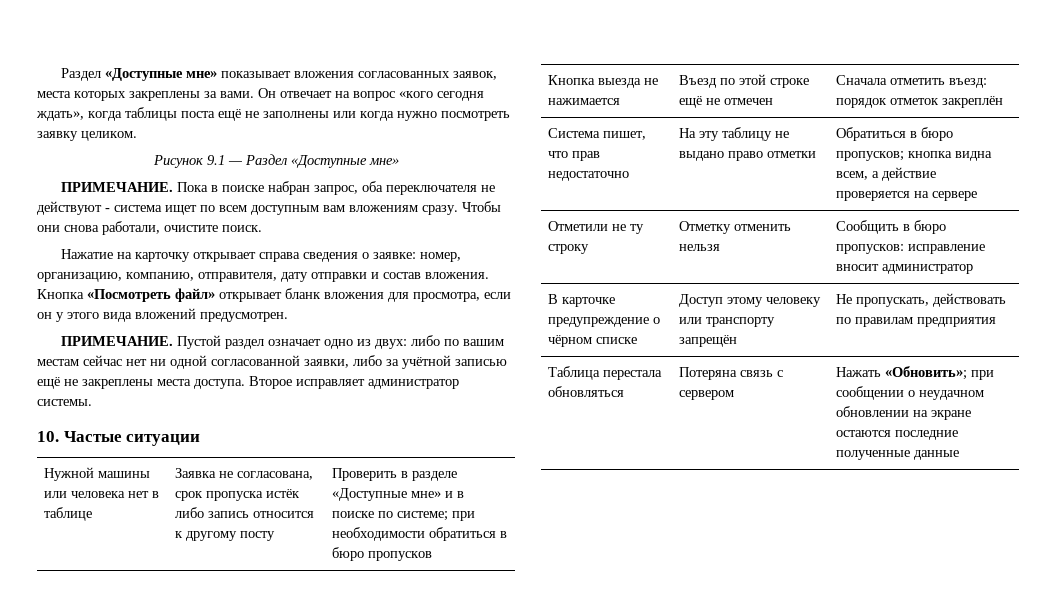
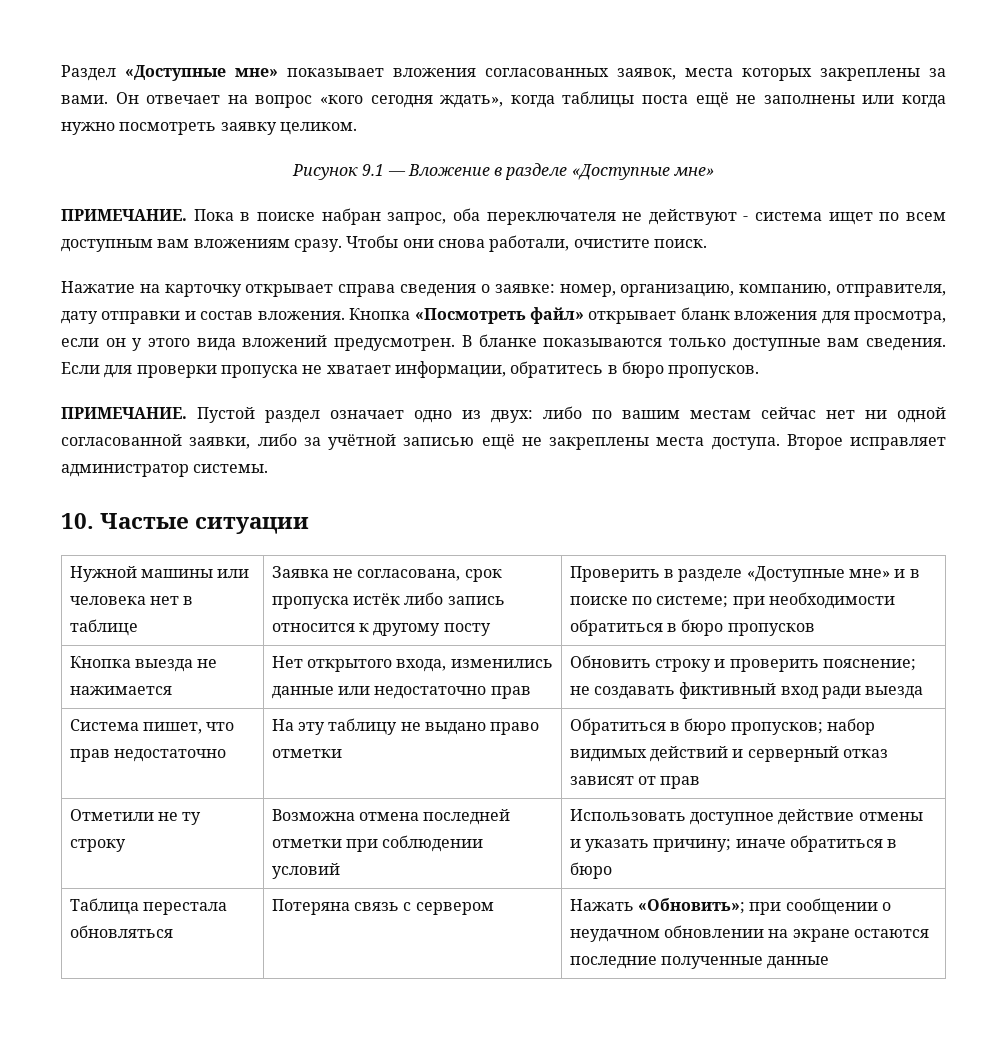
[244,154,287,165] Раздел -> [407,163,568,180] Вложение в разделе
(288, 317) none -> [461,334,947,351] [61,361,760,378] В бланке показываются только доступные вам сведения. Если для проверки пропуска не хватает информации, обратитесь в бюро пропусков.
[679,74,810,88] [679,96,774,108] [836,75,988,88] [836,96,1004,108] Въезд по этой строке ещё не отмечен | Сначала отметить въезд: порядок отметок закреплён -> [271,656,553,672] [271,686,531,699] [569,655,916,672] [569,682,924,699] Нет открытого входа, изменились данные или недостаточно прав | Обновить строку и проверить пояснение; не создавать фиктивный вход ради выезда
[908,151,993,161] [836,167,937,181] [836,191,978,201] [548,221,645,234] [548,244,590,254] [679,221,792,234] [679,244,721,251] [836,220,947,234] [836,244,986,254] [836,264,974,274] [548,294,616,307] [548,317,661,327] [548,335,638,347] [679,294,822,307] [679,317,776,327] [679,335,738,347] [836,293,1007,307] [836,317,997,327] кнопка видна всем, а действие проверяется на сервере // Отметили не ту строку | Отметку отменить нельзя | Сообщить в бюро пропусков: исправление вносит администратор // В карточке предупреждение о чёрном списке | Доступ этому человеку или транспорту запрещён | Не пропускать, действовать по правилам предприятия -> [826,718,875,735] [569,746,888,762] [569,776,701,789] [69,809,202,825] [69,839,126,852] [271,809,511,825] [271,835,484,852] [271,863,340,879] [569,809,923,825] [569,835,898,852] [569,862,612,879] набор видимых действий и серверный отказ зависят от прав // Отметили не ту строку | Возможна отмена последней отметки при соблюдении условий | Использовать доступное действие отмены и указать причину; иначе обратиться в бюро

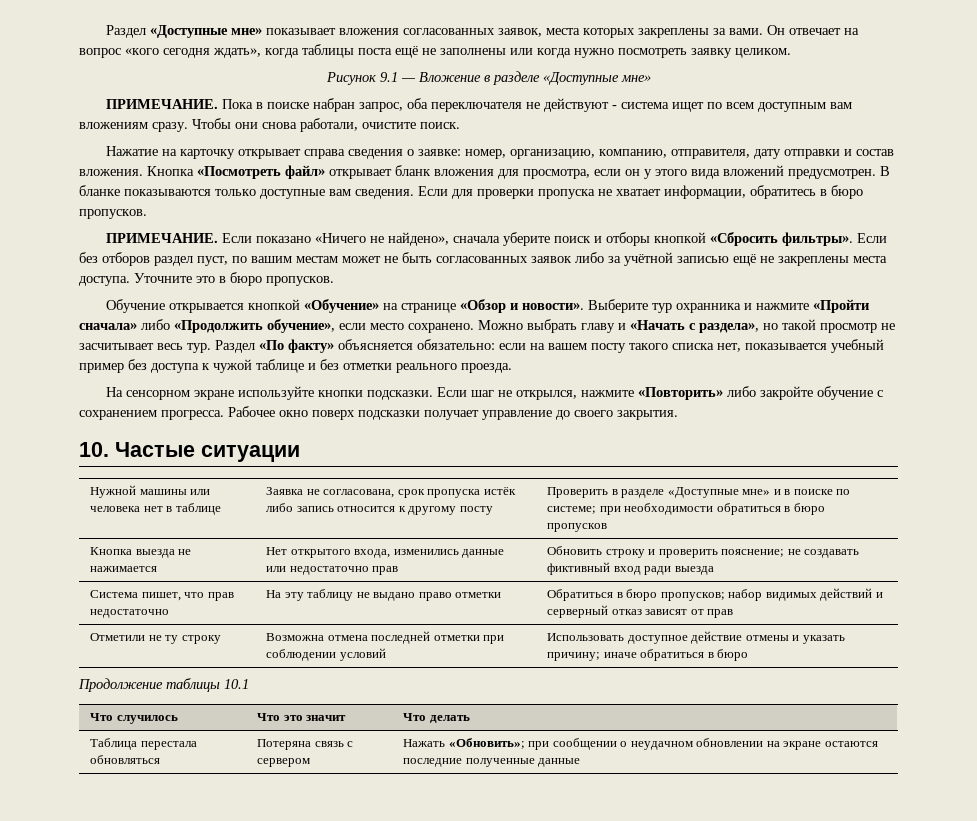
[197,406,946,423] [61,434,251,449] Пустой раздел означает одно из двух: либо по вашим местам сейчас нет ни одной согласованной заявки, -> [221,232,887,246] [79,252,572,266] Если показано «Ничего не найдено», сначала уберите поиск и отборы кнопкой «Сбросить фильтры». Если без отборов раздел пуст, по вашим местам может не быть согласованных заявок
[786,434,946,450] [61,464,269,477] Второе исправляет администратор системы. -> [134,272,334,286] [105,299,869,313] [79,319,895,333] [79,339,884,353] [79,359,512,373] [105,386,883,400] [79,406,678,420] Уточните это в бюро пропусков. // Обучение открывается кнопкой «Обучение» на странице «Обзор и новости». Выберите тур охранника и нажмите «Пройти сначала» либо «Продолжить обучение», если место сохранено. Можно выбрать главу и «Начать с раздела», но такой просмотр не засчитывает весь тур. Раздел «По факту» объясняется обязательно: если на вашем посту такого списка нет, показывается учебный пример без доступа к чужой таблице и без отметки реального проезда. // На сенсорном экране используйте кнопки подсказки. Если шаг не открылся, нажмите «Повторить» либо закройте обучение с сохранением прогресса. Рабочее окно поверх подсказки получает управление до своего закрытия.
(612, 870) none -> [78,678,249,692] [90,713,178,724] [257,713,347,721] [403,713,470,723] // Продолжение таблицы 10.1 // Что случилось | Что это значит | Что делать

